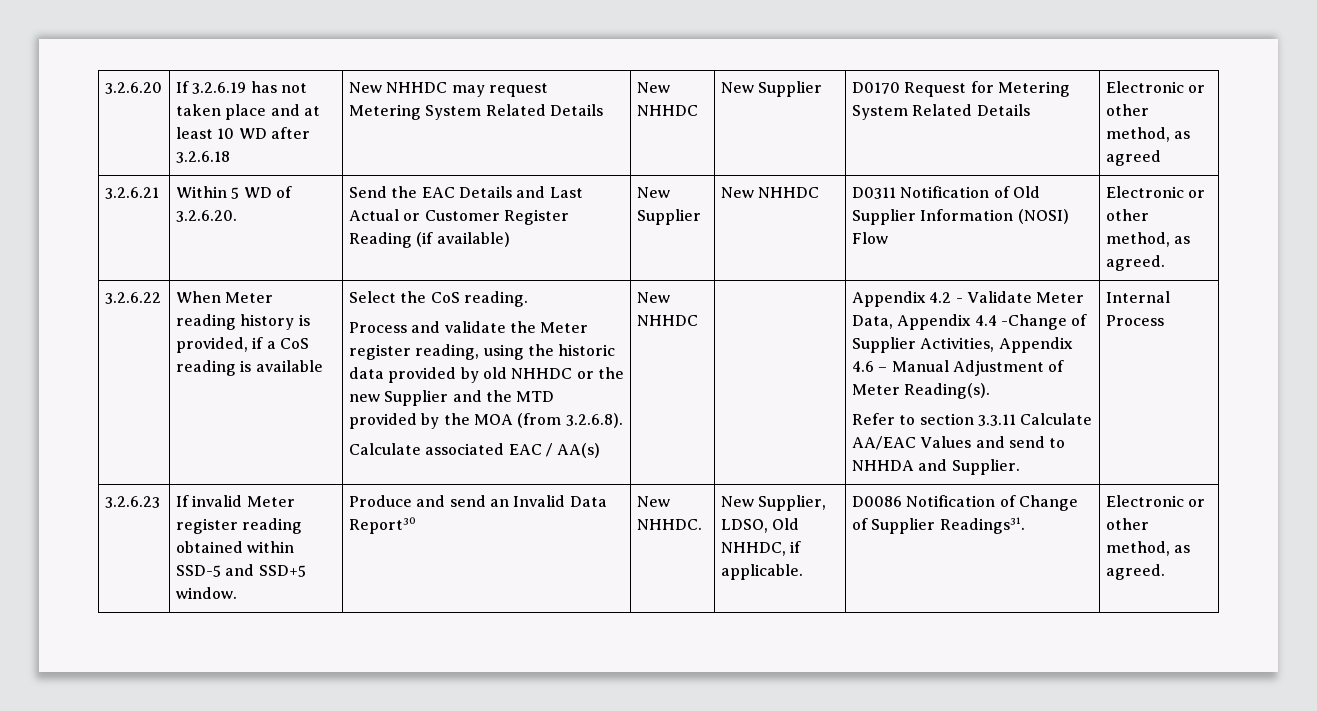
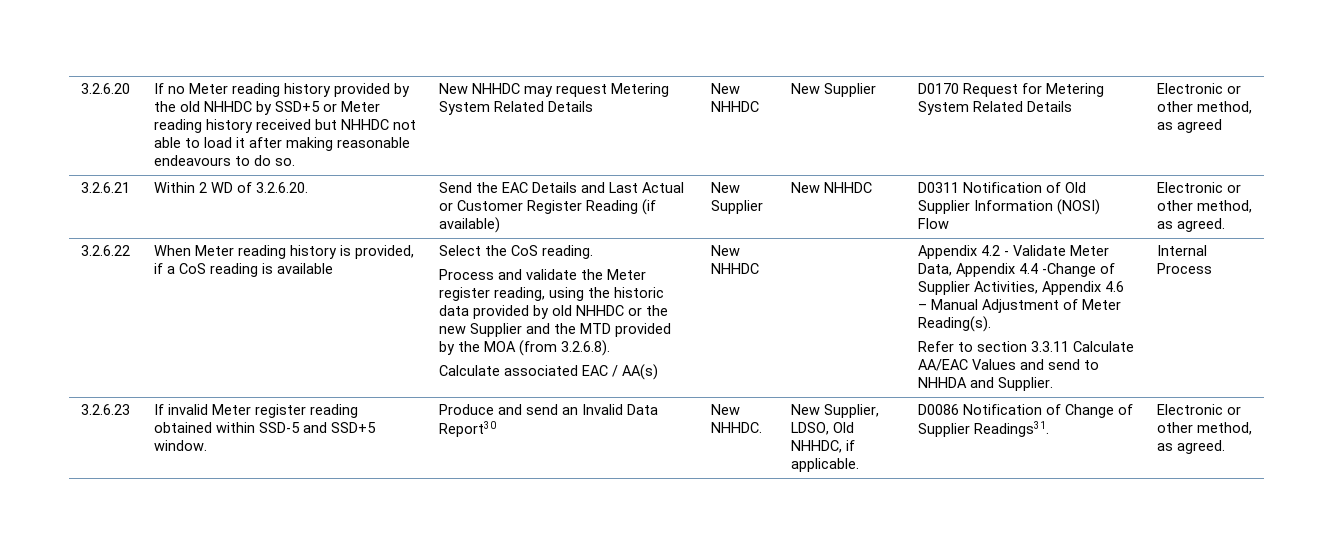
[192,81,307,94] [175,104,320,120] [175,127,310,139] [175,151,230,163] 3.2.6.19 has not taken place and at least 10 WD after 3.2.6.18 -> [167,83,410,97] [153,101,380,115] [153,119,416,133] [153,137,410,151] [153,155,295,166] no Meter reading history provided by the old NHHDC by SSD+5 or Meter reading history received but NHHDC not able to load it after making reasonable endeavours to do so.
[231,187,240,199] 5 -> [198,182,207,193] 2

